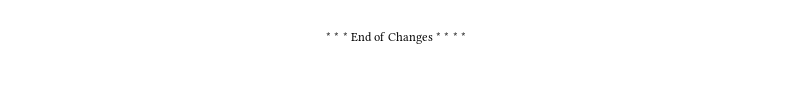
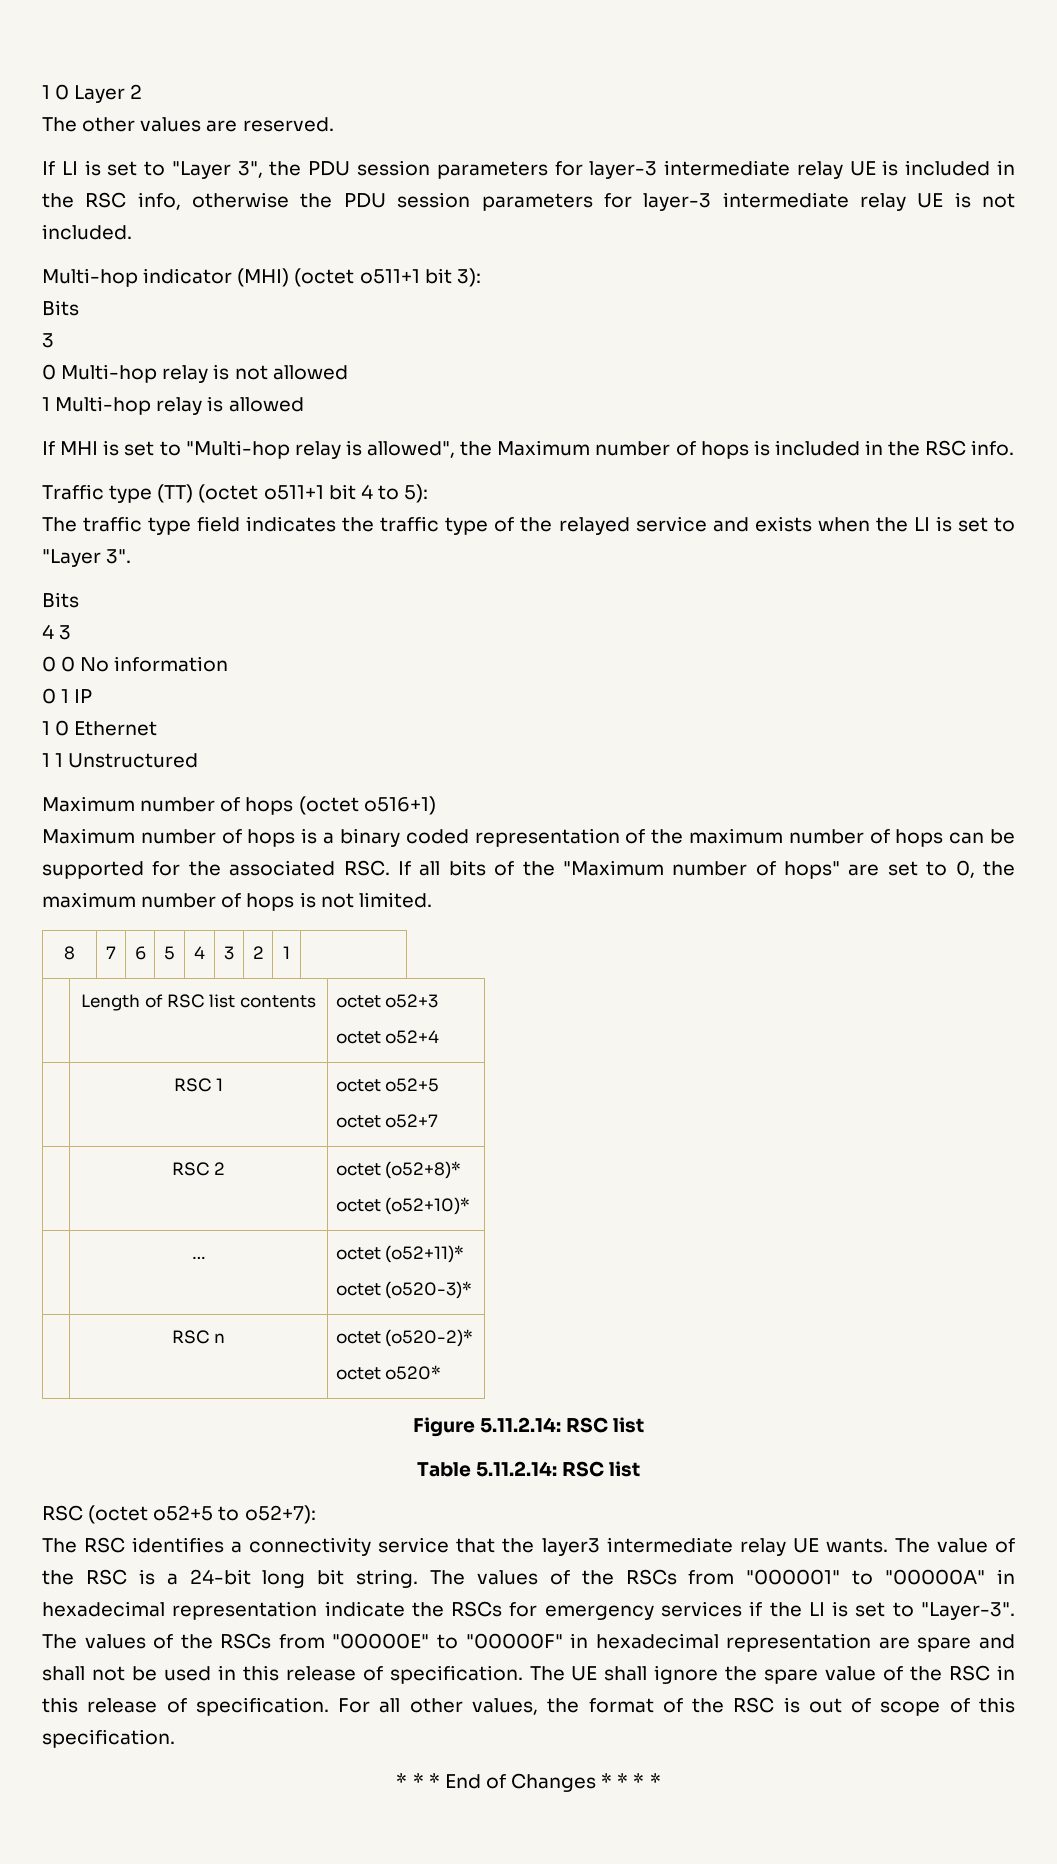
(325, 36) none -> [42,84,143,103] [42,117,334,132] [42,160,1016,179] [42,192,1016,211] [42,224,132,240] [42,268,481,287] [42,300,79,316] [42,333,54,348] [42,364,348,383] [42,396,304,415] [42,440,1015,459] [42,484,429,503] [42,516,1016,535] [42,549,132,567] [42,592,79,608] [42,624,72,640] [42,656,229,672] [42,688,93,704] [42,720,158,736] [42,753,199,768] [42,796,436,815] [42,828,1015,847] [42,860,1016,879] [42,892,432,911] [64,946,75,960] [106,946,116,959] [134,946,146,960] [164,946,175,960] [194,946,205,959] [224,946,234,960] [252,946,264,959] [283,946,290,959] [81,994,316,1011] [335,994,439,1008] [335,1030,440,1044] [173,1078,224,1092] [335,1078,440,1092] [335,1114,439,1128] [171,1162,226,1176] [335,1161,462,1179] [335,1197,471,1215] [191,1256,206,1259] [335,1245,465,1263] [335,1281,473,1299] [171,1330,226,1344] [335,1329,474,1347] [335,1365,442,1380] [412,1417,645,1437] [416,1461,641,1477] [42,1505,316,1524] [42,1537,1016,1556] [42,1569,1015,1588] [42,1601,1016,1620] [42,1633,1015,1652] [42,1665,1015,1684] [42,1697,1016,1716] [42,1729,175,1748] 1 0 Layer 2 // The other values are reserved. // If LI is set to "Layer 3", the PDU session parameters for layer-3 intermediate relay UE is included in the RSC info, otherwise the PDU session parameters for layer-3 intermediate relay UE is not included. // Multi-hop indicator (MHI) (octet o511+1 bit 3): // Bits // 3 // 0 Multi-hop relay is not allowed // 1 Multi-hop relay is allowed // If MHI is set to "Multi-hop relay is allowed", the Maximum number of hops is included in the RSC info. // Traffic type (TT) (octet o511+1 bit 4 to 5): // The traffic type field indicates the traffic type of the relayed service and exists when the LI is set to "Layer 3". // Bits // 4 3 // 0 0 No information // 0 1 IP // 1 0 Ethernet // 1 1 Unstructured // Maximum number of hops (octet o516+1) // Maximum number of hops is a binary coded representation of the maximum number of hops can be supported for the associated RSC. If all bits of the "Maximum number of hops" are set to 0, the maximum number of hops is not limited. // 8 | 7 | 6 | 5 | 4 | 3 | 2 | 1 | // | Length of RSC list contents | octet o52+3 // octet o52+4 // | RSC 1 | octet o52+5 // octet o52+7 // | RSC 2 | octet (o52+8)* // octet (o52+10)* // | … | octet (o52+11)* // octet (o520-3)* // | RSC n | octet (o520-2)* // octet o520* // Figure 5.11.2.14: RSC list // Table 5.11.2.14: RSC list // RSC (octet o52+5 to o52+7): // The RSC identifies a connectivity service that the layer3 intermediate relay UE wants. The value of the RSC is a 24-bit long bit string. The values of the RSCs from "000001" to "00000A" in hexadecimal representation indicate the RSCs for emergency services if the LI is set to "Layer-3". The values of the RSCs from "00000E" to "00000F" in hexadecimal representation are spare and shall not be used in this release of specification. The UE shall ignore the spare value of the RSC in this release of specification. For all other values, the format of the RSC is out of scope of this specification. //

